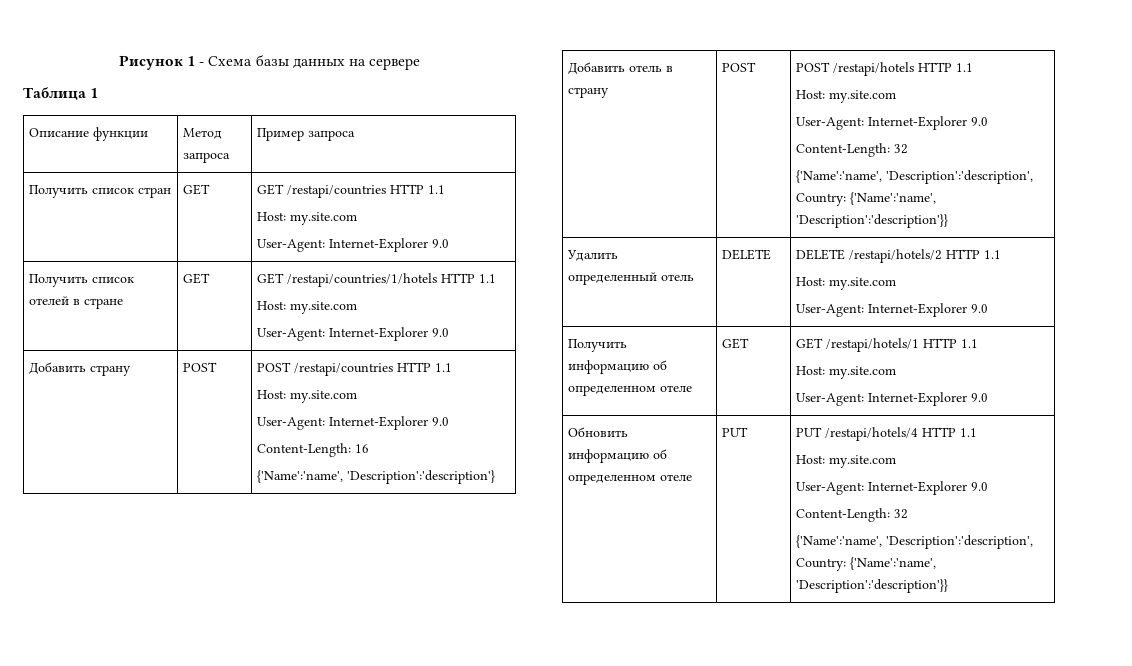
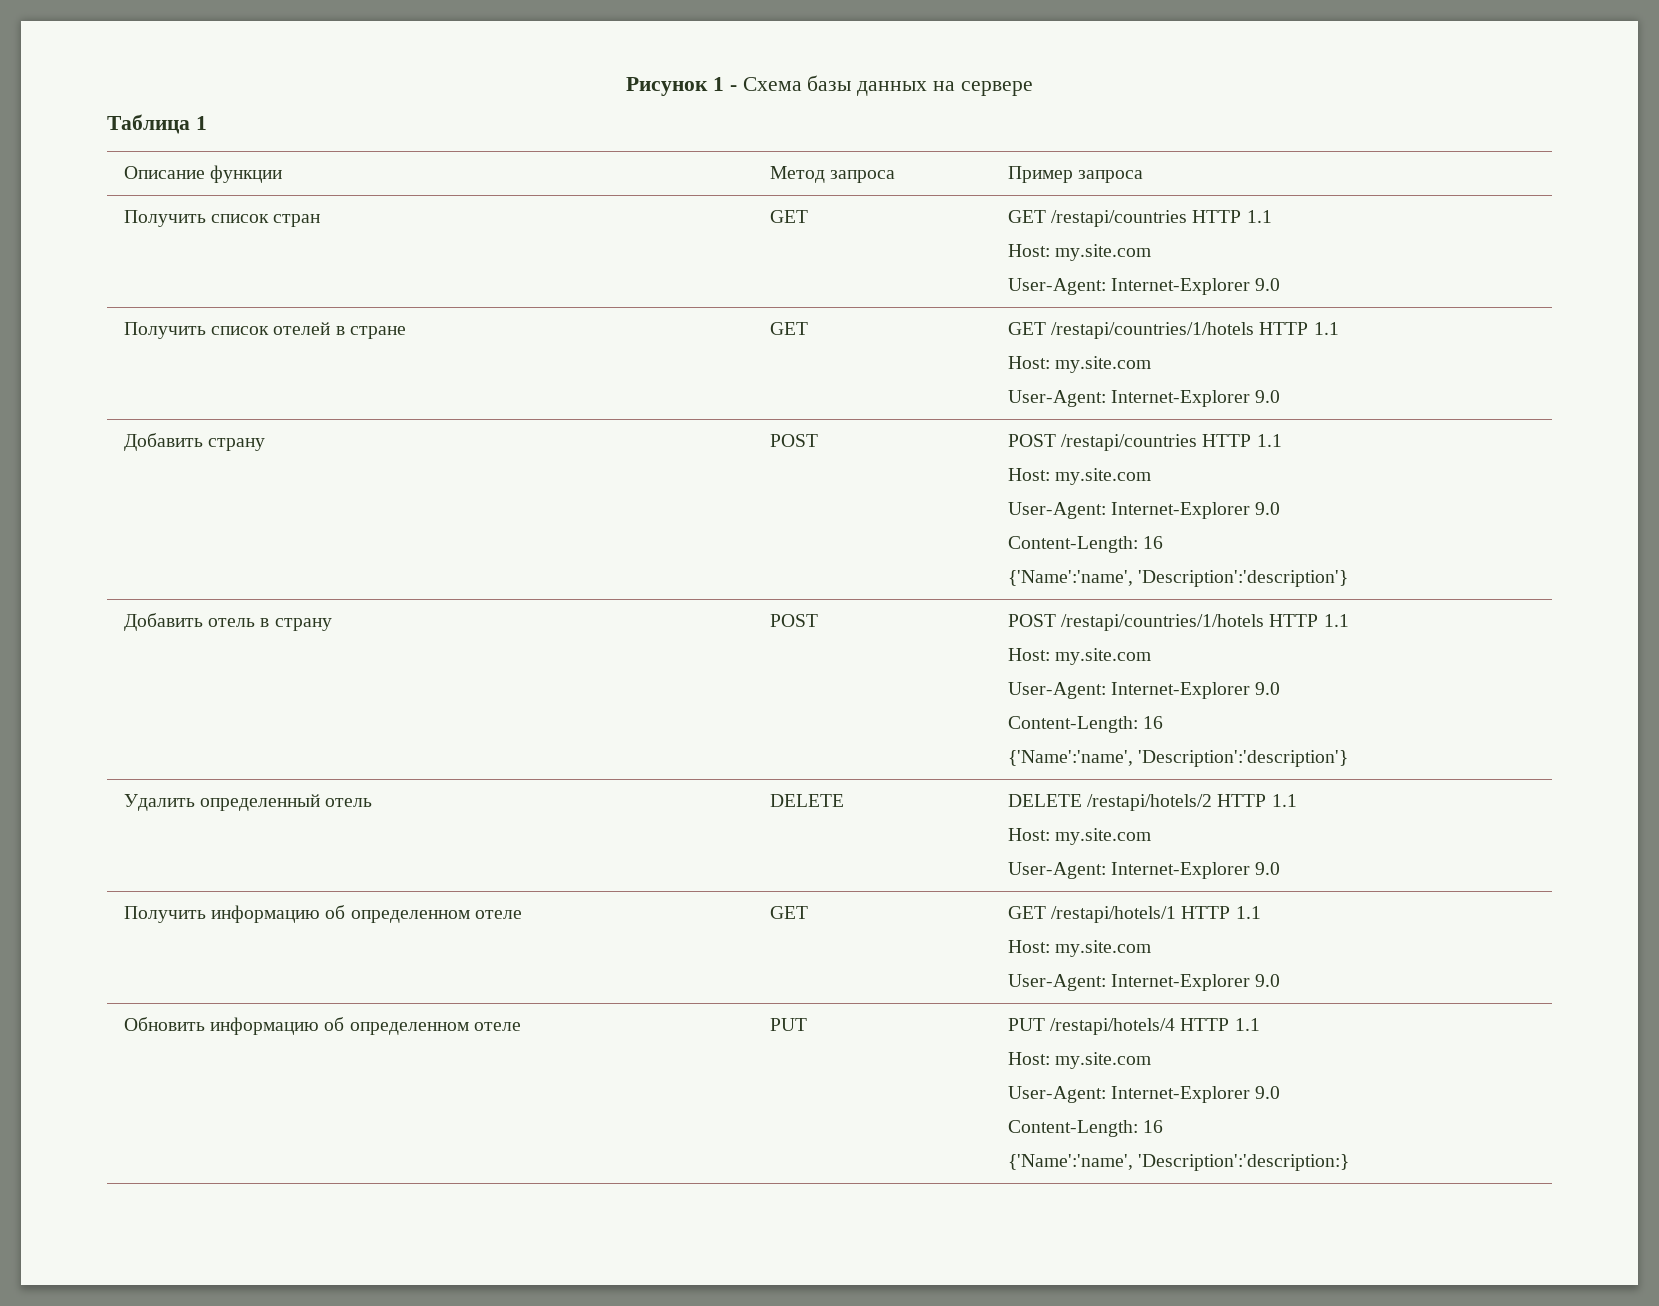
[833,62,974,76] [796,90,897,103] [796,116,989,130] [796,143,909,157] [796,170,1034,184] [796,192,937,206] [796,214,949,228] /restapi/hotels HTTP 1.1 // Host: my.site.com // User-Agent: Internet-Explorer 9.0 // Content-Length: 32 // {'Name':'name', 'Description':'description', Country: {'Name':'name', 'Description':'description'}} -> [1061,614,1349,631] [1007,648,1152,665] [1007,682,1281,699] [1007,716,1164,733] [1007,750,1349,767] /restapi/countries/1/hotels HTTP 1.1 // Host: my.site.com // User-Agent: Internet-Explorer 9.0 // Content-Length: 16 // {'Name':'name', 'Description':'description'}
[894,509,909,519] [796,535,1034,549] [796,557,937,571] [796,579,949,593] 32 // {'Name':'name', 'Description':'description', Country: {'Name':'name', 'Description':'description'}} -> [1143,1120,1164,1133] [1007,1154,1350,1171] 16 // {'Name':'name', 'Description':'description:}

